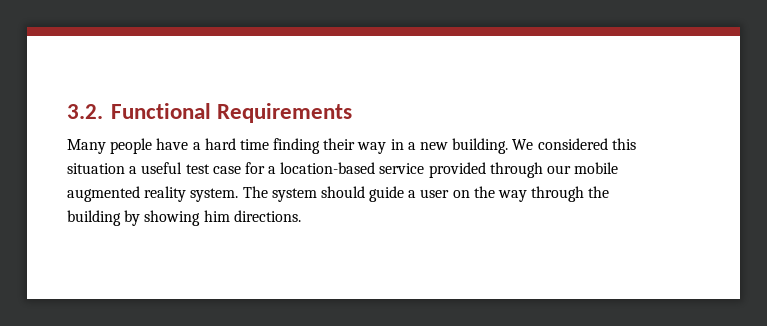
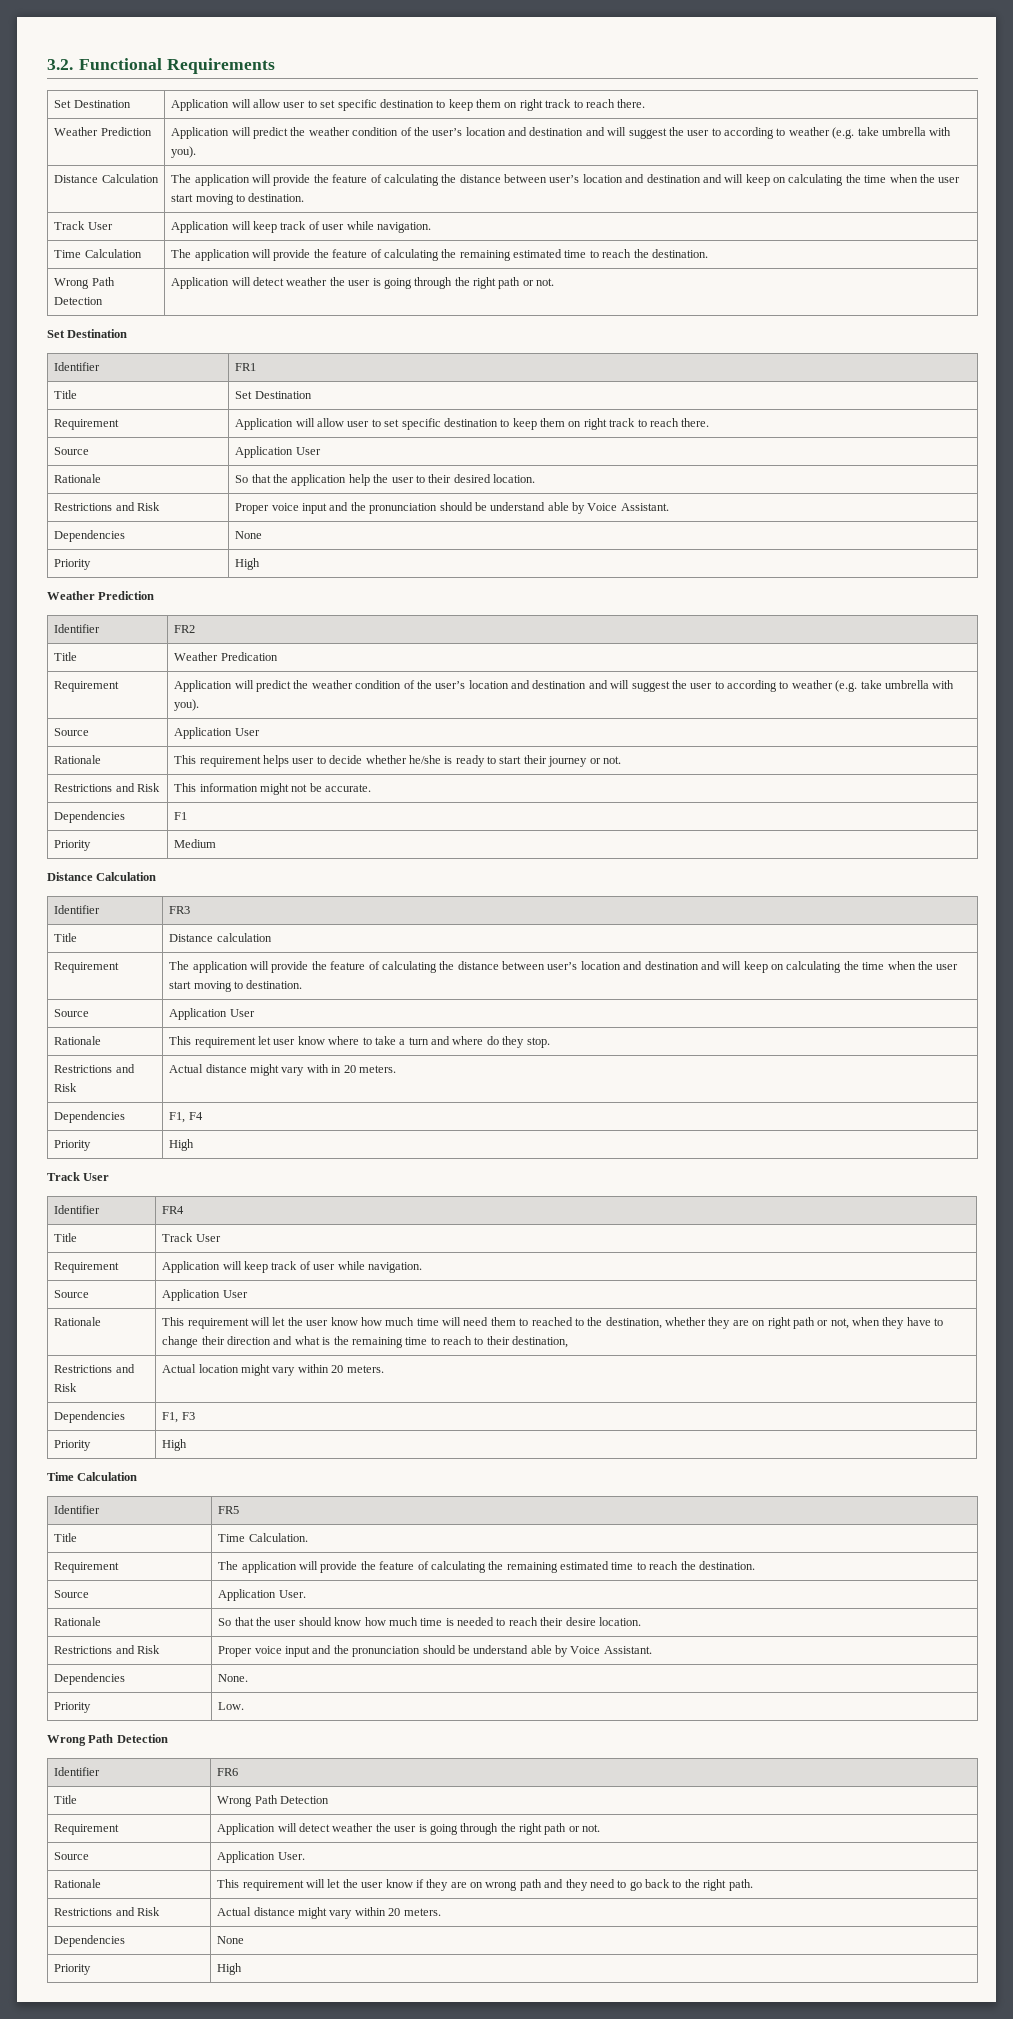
[67,138,636,154] [67,162,619,178] [67,186,610,202] [67,210,301,226] // Many people have a hard time finding their way in a new building. We considered this situation a useful test case for a location-based service provided through our mobile augmented reality system. The system should guide a user on the way through the building by showing him directions. -> [54,100,131,108] [171,99,646,111] [54,127,152,136] [171,127,952,139] [171,146,197,158] [54,174,159,183] [171,174,961,186] [171,193,305,205] [54,221,113,230] [171,221,431,233] [54,249,142,258] [171,249,708,261] [54,277,115,289] [54,297,104,305] [171,277,555,289] [47,329,128,338] [54,362,101,371] [235,363,257,371] [54,390,78,399] [235,391,312,399] [54,419,120,430] [235,418,710,430] [54,447,90,455] [235,446,321,458] [54,474,102,483] [235,474,536,486] [54,502,161,511] [235,502,669,514] [54,530,126,542] [235,531,263,539] [54,559,92,570] [235,558,261,570] [47,591,155,600] [54,624,101,633] [174,625,196,633] [54,652,78,661] [174,652,278,661] [54,681,120,692] [174,680,955,692] [174,699,200,711] [54,728,90,736] [174,727,260,739] [54,755,102,764] [174,755,621,767] [54,783,161,792] [174,783,372,795] [54,811,126,823] [174,812,188,820] [54,840,92,851] [174,839,217,848] [47,872,157,881] [54,905,101,914] [169,906,191,914] [54,933,78,942] [169,933,272,942] [54,962,120,973] [169,961,959,973] [169,980,303,992] [54,1009,90,1017] [169,1008,255,1020] [54,1036,102,1045] [169,1036,550,1048] [54,1064,135,1073] [54,1083,78,1092] [169,1064,396,1076] [54,1111,126,1123] [169,1112,203,1123] [54,1140,92,1151] [169,1139,195,1151] [47,1172,110,1181] [54,1205,101,1214] [162,1206,185,1214] [54,1233,78,1242] [162,1233,221,1242] [54,1262,120,1273] [162,1261,422,1273] [54,1290,90,1298] [162,1289,248,1301] [54,1317,102,1326] [162,1317,944,1329] [162,1336,569,1348] [54,1364,135,1373] [54,1383,78,1392] [162,1364,384,1376] [54,1411,126,1423] [162,1412,195,1423] [54,1440,92,1451] [162,1439,188,1451] [47,1472,138,1481] [54,1505,101,1514] [218,1506,240,1514] [54,1533,78,1542] [218,1533,308,1542] [54,1562,120,1573] [218,1561,755,1573] [54,1590,90,1598] [218,1589,306,1601] [54,1617,102,1626] [218,1617,641,1626] [54,1645,161,1654] [218,1645,652,1657] [54,1673,126,1685] [218,1674,249,1682] [54,1702,92,1713] [218,1702,245,1710] [47,1734,168,1746] [54,1767,101,1776] [217,1768,239,1776] [54,1795,78,1804] [217,1795,330,1807] [54,1824,120,1835] [217,1823,601,1835] [54,1852,90,1860] [217,1851,305,1863] [54,1879,102,1888] [217,1879,753,1891] [54,1907,161,1916] [217,1907,441,1919] [54,1935,126,1947] [217,1936,245,1944] [54,1964,92,1975] [217,1963,243,1975] // Set Destination | Application will allow user to set specific destination to keep them on right track to reach there. // Weather Prediction | Application will predict the weather condition of the user’s location and destination and will suggest the user to according to weather (e.g. take umbrella with you). // Distance Calculation | The application will provide the feature of calculating the distance between user’s location and destination and will keep on calculating the time when the user start moving to destination. // Track User | Application will keep track of user while navigation. // Time Calculation | The application will provide the feature of calculating the remaining estimated time to reach the destination. // Wrong Path Detection | Application will detect weather the user is going through the right path or not. // Set Destination // Identifier | FR1 // Title | Set Destination // Requirement | Application will allow user to set specific destination to keep them on right track to reach there. // Source | Application User // Rationale | So that the application help the user to their desired location. // Restrictions and Risk | Proper voice input and the pronunciation should be understand able by Voice Assistant. // Dependencies | None // Priority | High // Weather Prediction // Identifier | FR2 // Title | Weather Predication // Requirement | Application will predict the weather condition of the user’s location and destination and will suggest the user to according to weather (e.g. take umbrella with you). // Source | Application User // Rationale | This requirement helps user to decide whether he/she is ready to start their journey or not. // Restrictions and Risk | This information might not be accurate. // Dependencies | F1 // Priority | Medium // Distance Calculation // Identifier | FR3 // Title | Distance calculation // Requirement | The application will provide the feature of calculating the distance between user’s location and destination and will keep on calculating the time when the user start moving to destination. // Source | Application User // Rationale | This requirement let user know where to take a turn and where do they stop. // Restrictions and Risk | Actual distance might vary with in 20 meters. // Dependencies | F1, F4 // Priority | High // Track User // Identifier | FR4 // Title | Track User // Requirement | Application will keep track of user while navigation. // Source | Application User // Rationale | This requirement will let the user know how much time will need them to reached to the destination, whether they are on right path or not, when they have to change their direction and what is the remaining time to reach to their destination, // Restrictions and Risk | Actual location might vary within 20 meters. // Dependencies | F1, F3 // Priority | High // Time Calculation // Identifier | FR5 // Title | Time Calculation. // Requirement | The application will provide the feature of calculating the remaining estimated time to reach the destination. // Source | Application User. // Rationale | So that the user should know how much time is needed to reach their desire location. // Restrictions and Risk | Proper voice input and the pronunciation should be understand able by Voice Assistant. // Dependencies | None. // Priority | Low. // Wrong Path Detection // Identifier | FR6 // Title | Wrong Path Detection // Requirement | Application will detect weather the user is going through the right path or not. // Source | Application User. // Rationale | This requirement will let the user know if they are on wrong path and they need to go back to the right path. // Restrictions and Risk | Actual distance might vary within 20 meters. // Dependencies | None // Priority | High

